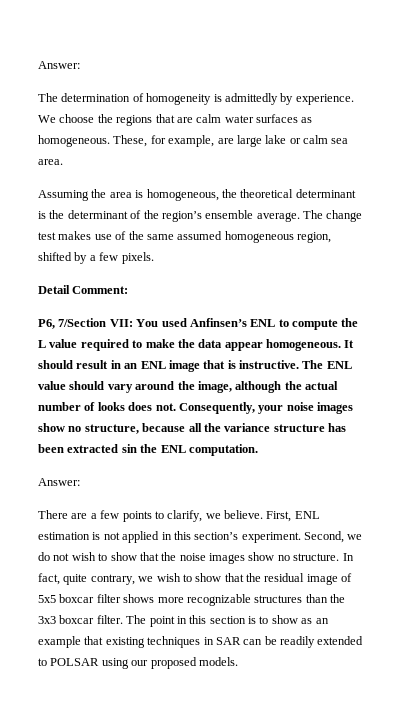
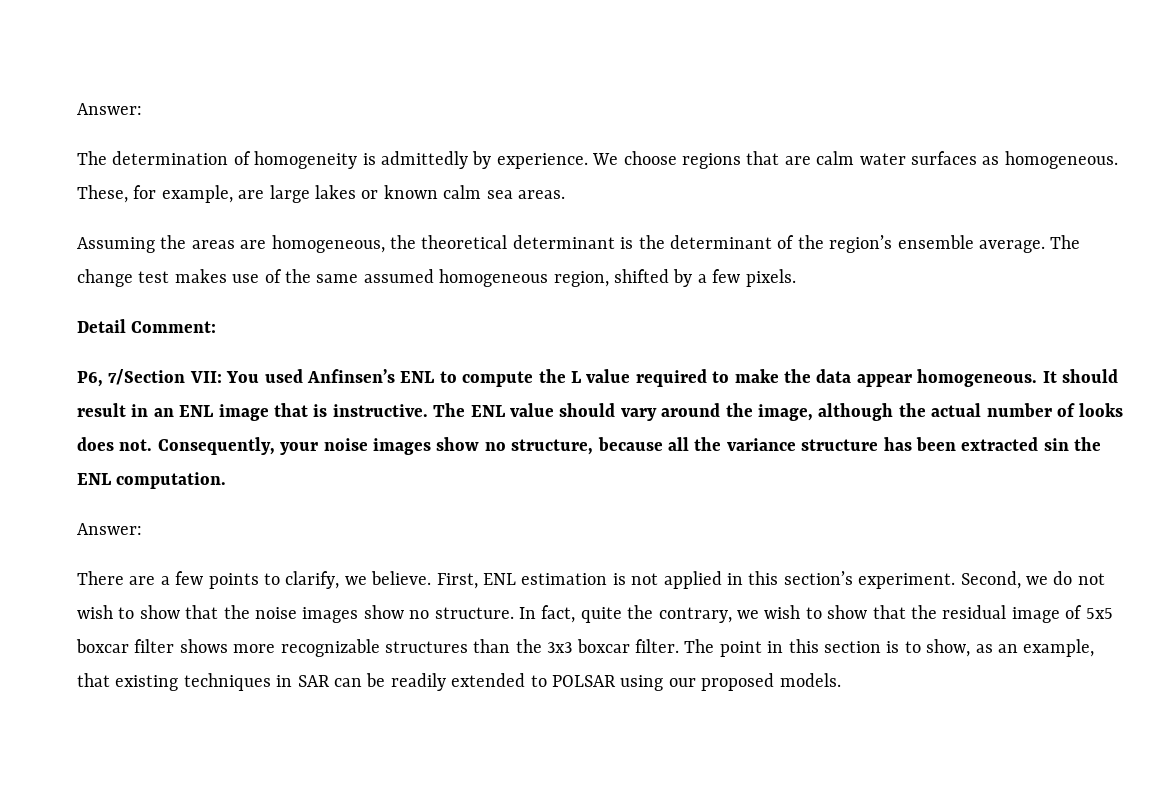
[97,114,113,123] the -> (677, 158) none
[265,135,301,144] lake or -> [315,185,438,199] lakes or known
[38,159,63,165] area. -> [517,190,565,199] areas.
[109,190,144,198] area is -> [191,240,267,249] areas are
(88, 579) none -> [627,605,654,619] the
[271,615,298,624] show -> [926,639,971,657] show,
[38,636,81,648] example -> [1023,639,1095,657] example,

